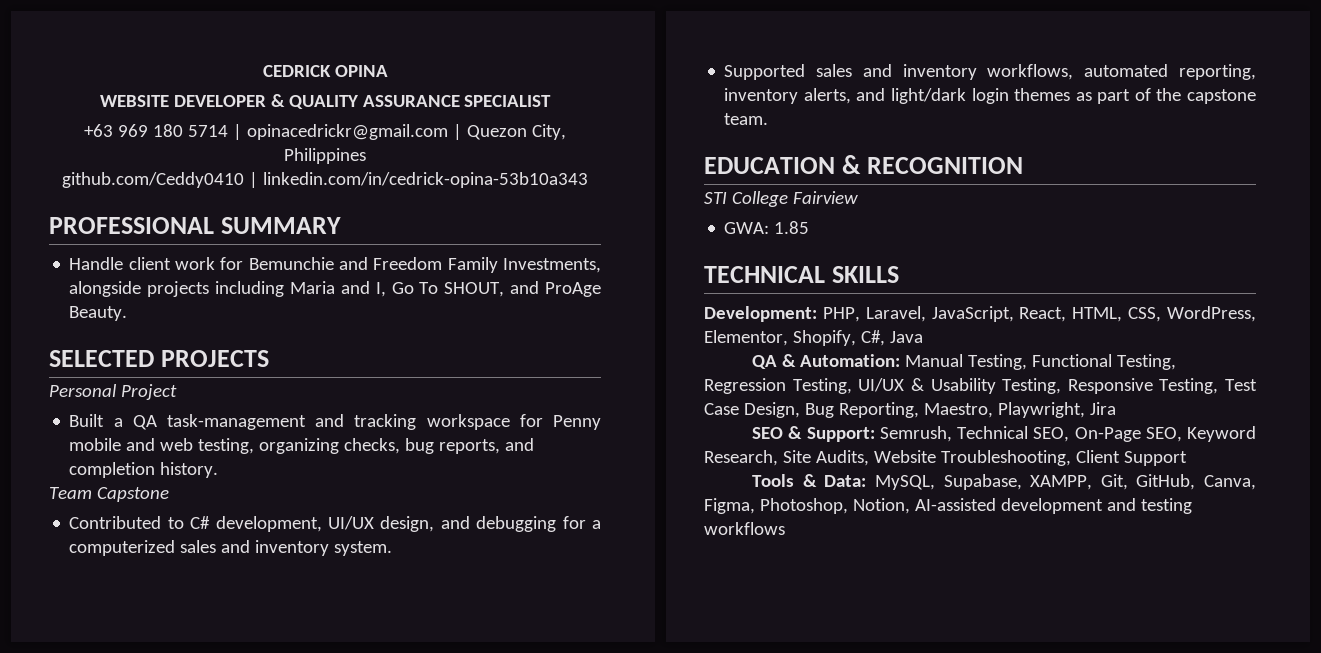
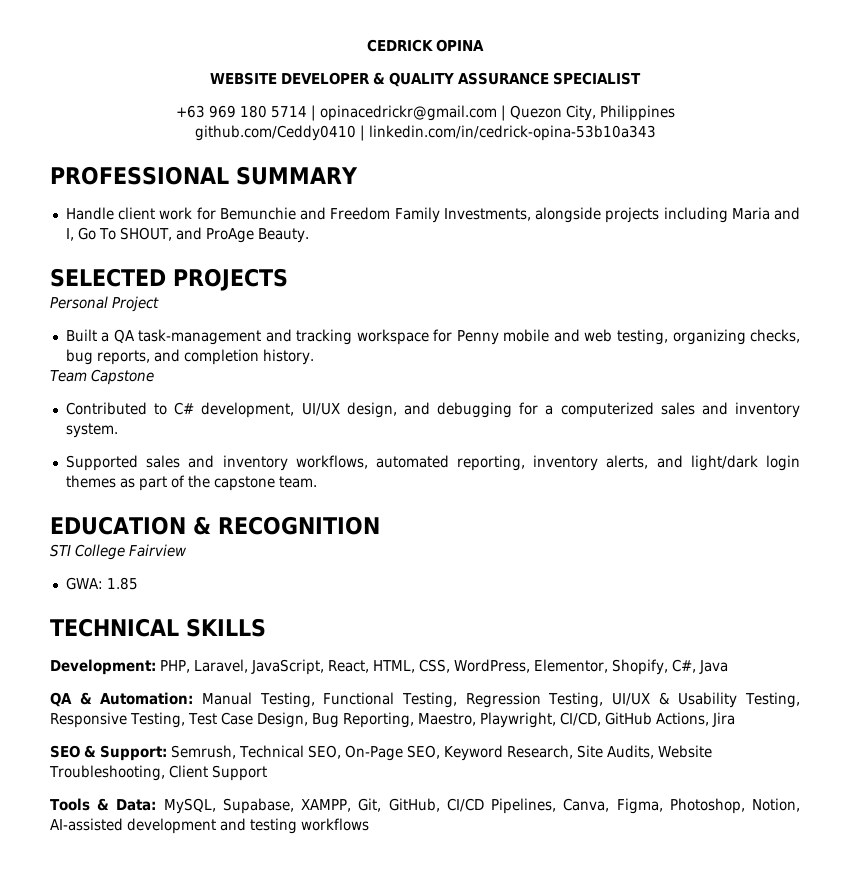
(1085, 410) none -> [559,712,709,726] CI/CD, GitHub Actions,
(1196, 482) none -> [446,798,557,814] CI/CD Pipelines,

